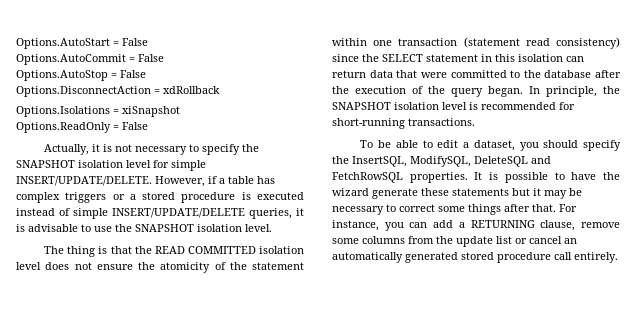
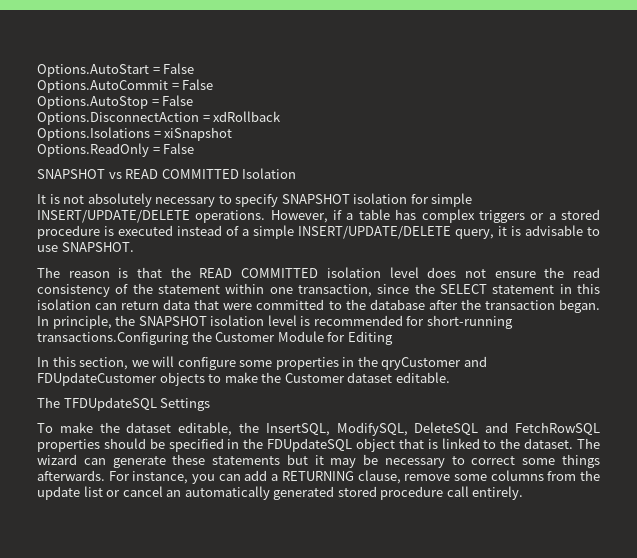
[44,144,101,155] Actually, it -> [37,168,297,179] [37,194,46,204] SNAPSHOT vs READ COMMITTED Isolation // It
(133, 148) none -> [87,193,152,207] absolutely
[242,144,260,152] [16,160,151,168] the SNAPSHOT isolation level -> [281,193,408,204] SNAPSHOT isolation
[16,176,152,186] INSERT/UPDATE/DELETE. -> [37,210,266,223] INSERT/UPDATE/DELETE operations.
[73,208,292,219] simple INSERT/UPDATE/DELETE queries, -> [242,225,494,239] a simple INSERT/UPDATE/DELETE query,
[115,224,272,232] [44,246,96,257] the SNAPSHOT isolation level. // The thing -> [61,242,134,252] [37,267,110,278] SNAPSHOT. // The reason
[160,262,211,273] atomicity -> [572,267,600,278] [37,284,110,297] read consistency
[398,37,620,49] transaction (statement read consistency) -> [298,284,372,297] transaction,
[355,86,483,97] execution of the query -> [484,300,555,310] transaction
[408,118,475,126] [360,140,621,151] transactions. // To be able to edit a dataset, you should specify -> [37,331,393,345] [37,356,487,370] [37,372,450,386] [37,397,211,411] [37,422,233,436] transactions.Configuring the Customer Module for Editing // In this section, we will configure some properties in the qryCustomer and FDUpdateCustomer objects to make the Customer dataset editable. // The TFDUpdateSQL Settings // To make the dataset editable,
[409,172,620,183] [332,188,369,196] properties. It is possible to have the wizard -> [37,438,600,452] [37,454,106,465] properties should be specified in the FDUpdateSQL object that is linked to the dataset. The wizard can
[504,204,556,212] after that. -> [37,470,105,481] afterwards.

